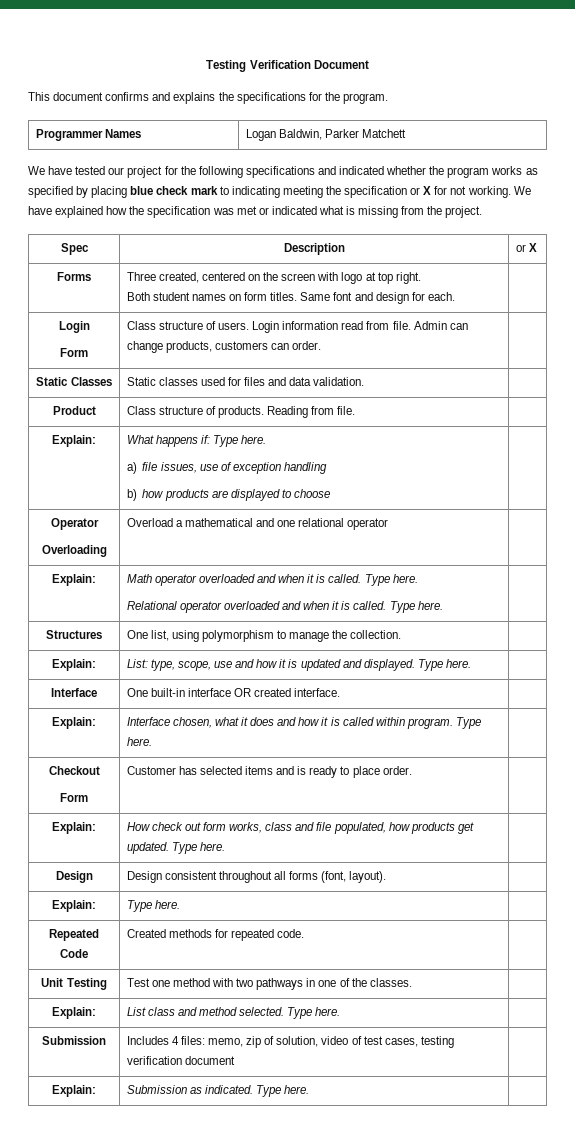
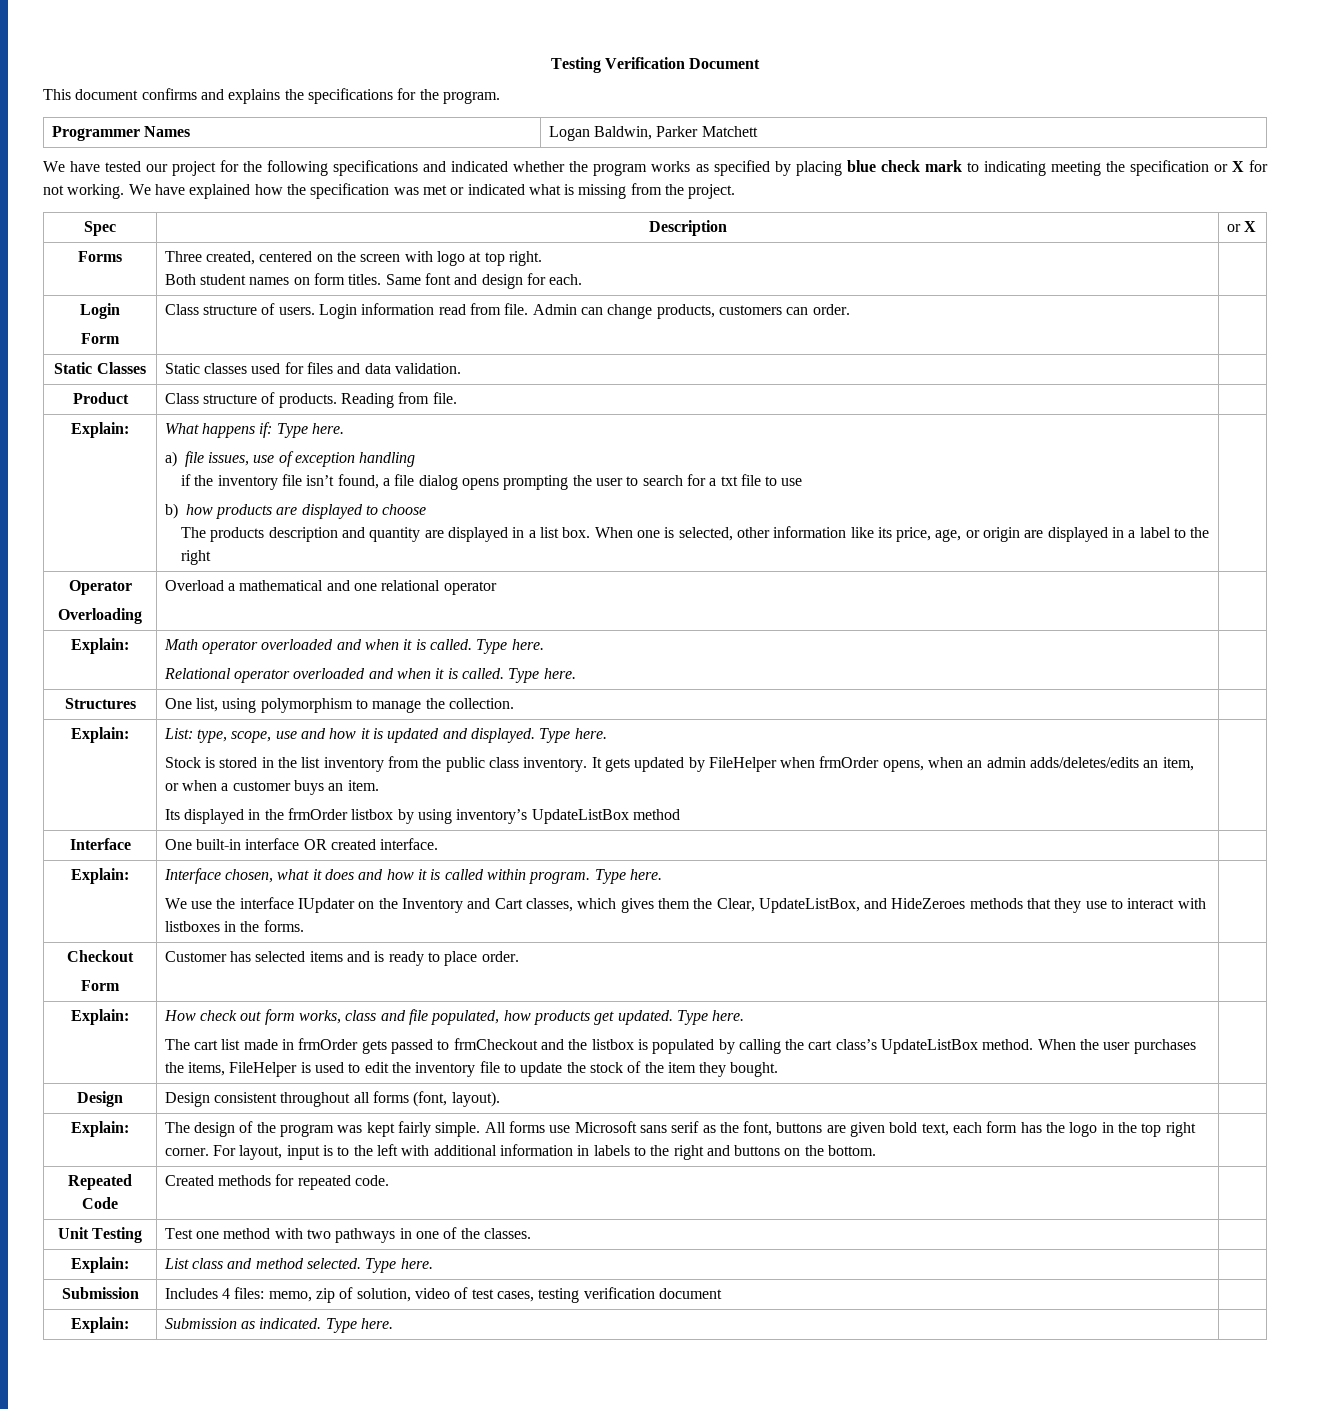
(327, 468) none -> [181,474,803,490] // if the inventory file isn’t found, a file dialog opens prompting the user to search for a txt file to use
(330, 493) none -> [181,526,1210,542] [181,550,212,565] // The products description and quantity are displayed in a list box. When one is selected, other information like its price, age, or origin are displayed in a label to the right
(471, 663) none -> [164,756,1194,772] [164,780,379,795] [164,808,680,824] // Stock is stored in the list inventory from the public class inventory. It gets updated by FileHelper when frmOrder opens, when an admin adds/deletes/edits an item, or when a customer buys an item. // Its displayed in the frmOrder listbox by using inventory’s UpdateListBox method
(152, 741) none -> [164,897,1206,913] [164,920,304,932] // We use the interface IUpdater on the Inventory and Cart classes, which gives them the Clear, UpdateListBox, and HideZeroes methods that they use to interact with listboxes in the forms.
(225, 846) none -> [164,1038,1196,1054] [164,1061,779,1077] // The cart list made in frmOrder gets passed to frmCheckout and the listbox is populated by calling the cart class’s UpdateListBox method. When the user purchases the items, FileHelper is used to edit the inventory file to update the stock of the item they bought.
[126,900,180,912] Type here. -> [164,1121,1196,1137] [164,1144,877,1160] The design of the program was kept fairly simple. All forms use Microsoft sans serif as the font, buttons are given bold text, each form has the logo in the top right corner. For layout, input is to the left with additional information in labels to the right and buttons on the bottom.

